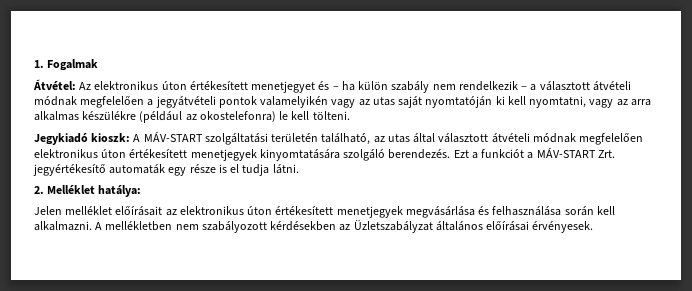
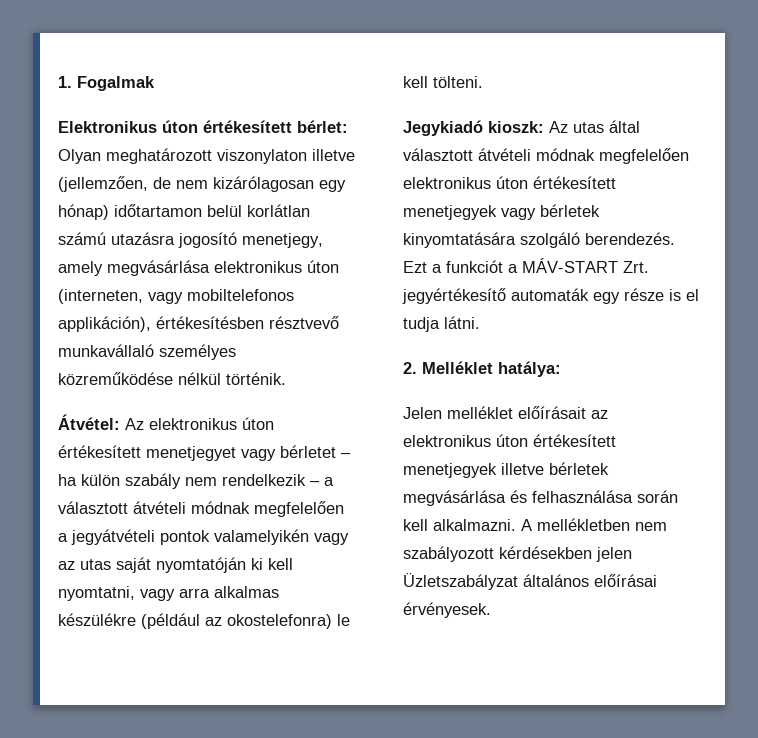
(99, 65) none -> [58,120,348,133] [58,148,355,164] [58,176,346,192] [58,204,310,220] [58,232,323,248] [58,260,339,276] [58,289,294,304] [58,316,339,332] [58,344,236,360] [58,372,286,385] // Elektronikus úton értékesített bérlet: Olyan meghatározott viszonylaton illetve (jellemzően, de nem kizárólagosan egy hónap) időtartamon belül korlátlan számú utazásra jogosító menetjegy, amely megvásárlása elektronikus úton (interneten, vagy mobiltelefonos applikáción), értékesítésben résztvevő munkavállaló személyes közreműködése nélkül történik.
[318,81,330,90] és -> [241,445,336,461] vagy bérletet
[616,99,628,106] az -> (175, 595) none
[133,131,385,145] A MÁV-START szolgáltatási területén található, az -> [549,121,568,133] Az
(257, 155) none -> [501,204,600,220] vagy bérletek
(403, 212) none -> [501,462,609,475] illetve bérletek
[339,224,351,231] az -> [596,547,632,562] jelen

